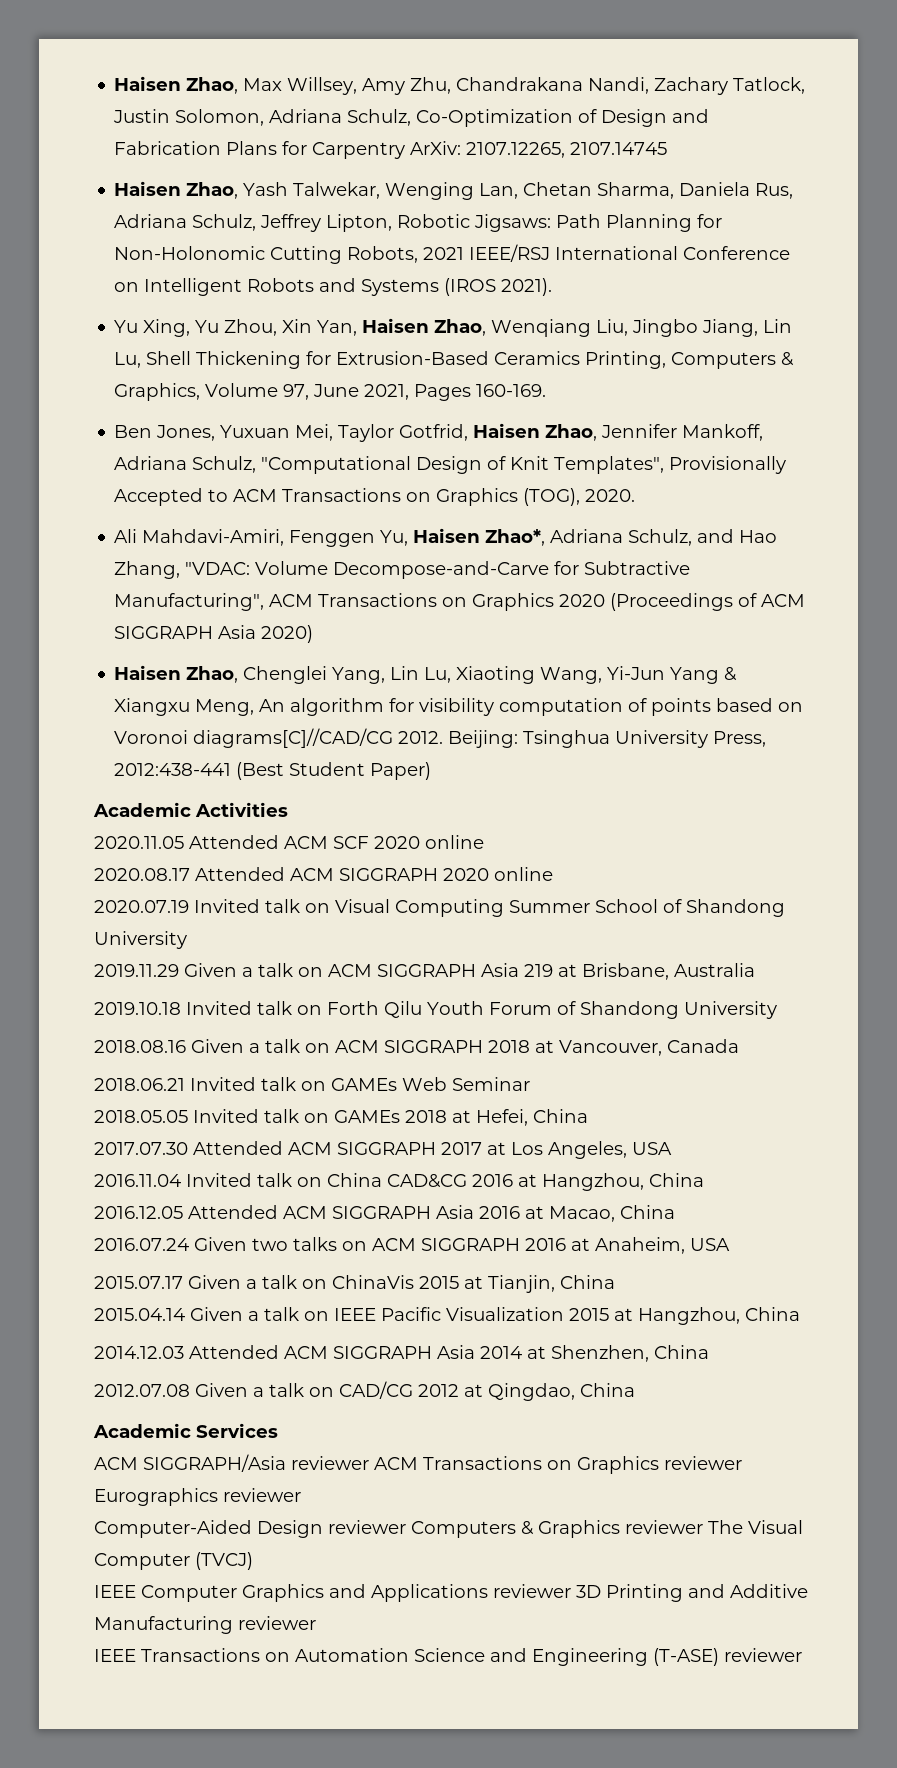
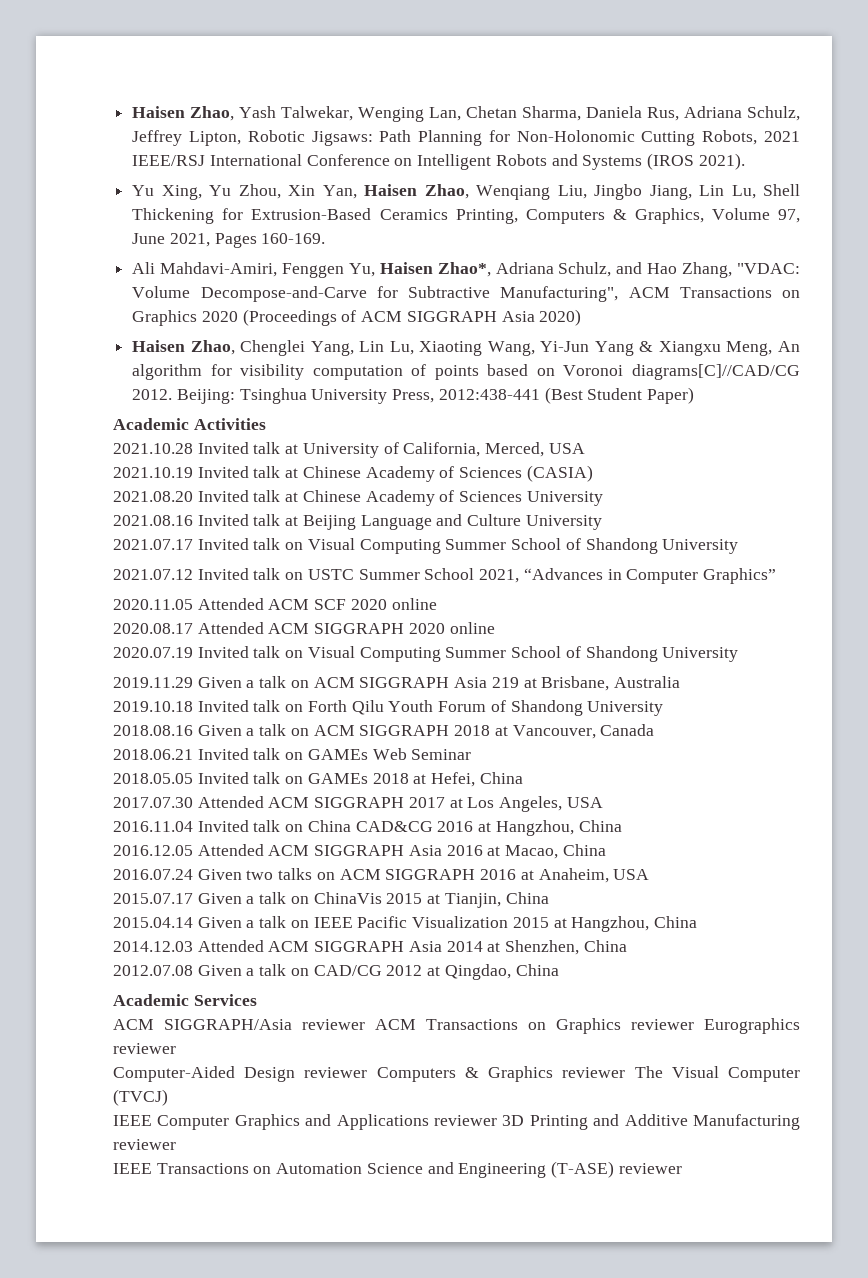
[114,76,806,95] [113,109,710,127] [114,141,668,159] [114,181,239,199] Haisen Zhao, Max Willsey, Amy Zhu, Chandrakana Nandi, Zachary Tatlock, Justin Solomon, Adriana Schulz, Co-Optimization of Design and Fabrication Plans for Carpentry ArXiv: 2107.12265, 2107.14745 // Haisen Zhao, -> [132,106,235,121] Haisen Zhao,
[114,423,764,442] [114,456,787,474] [114,488,636,506] // Ben Jones, Yuxuan Mei, Taylor Gotfrid, Haisen Zhao, Jennifer Mankoff, Adriana Schulz, "Computational Design of Knit Templates", Provisionally Accepted to ACM Transactions on Graphics (TOG), 2020. -> (326, 238) none
(288, 809) none -> [113,442,585,458] [113,465,593,482] [113,490,603,506] [113,514,602,530] [113,538,739,554] [113,568,776,584] // 2021.10.28 Invited talk at University of California, Merced, USA // 2021.10.19 Invited talk at Chinese Academy of Sciences (CASIA) // 2021.08.20 Invited talk at Chinese Academy of Sciences University // 2021.08.16 Invited talk at Beijing Language and Culture University // 2021.07.17 Invited talk on Visual Computing Summer School of Shandong University // 2021.07.12 Invited talk on USTC Summer School 2021, “Advances in Computer Graphics”

